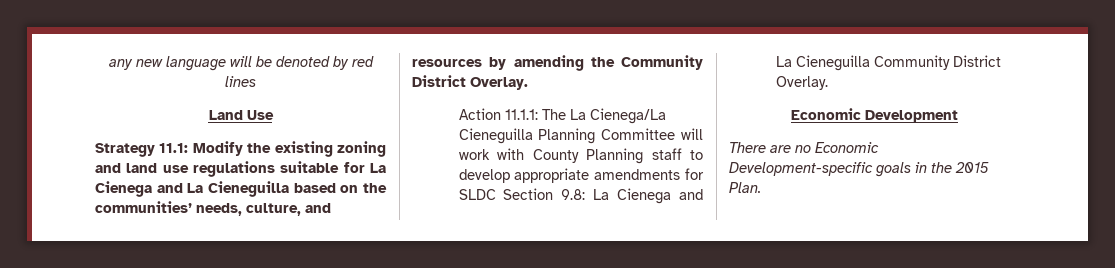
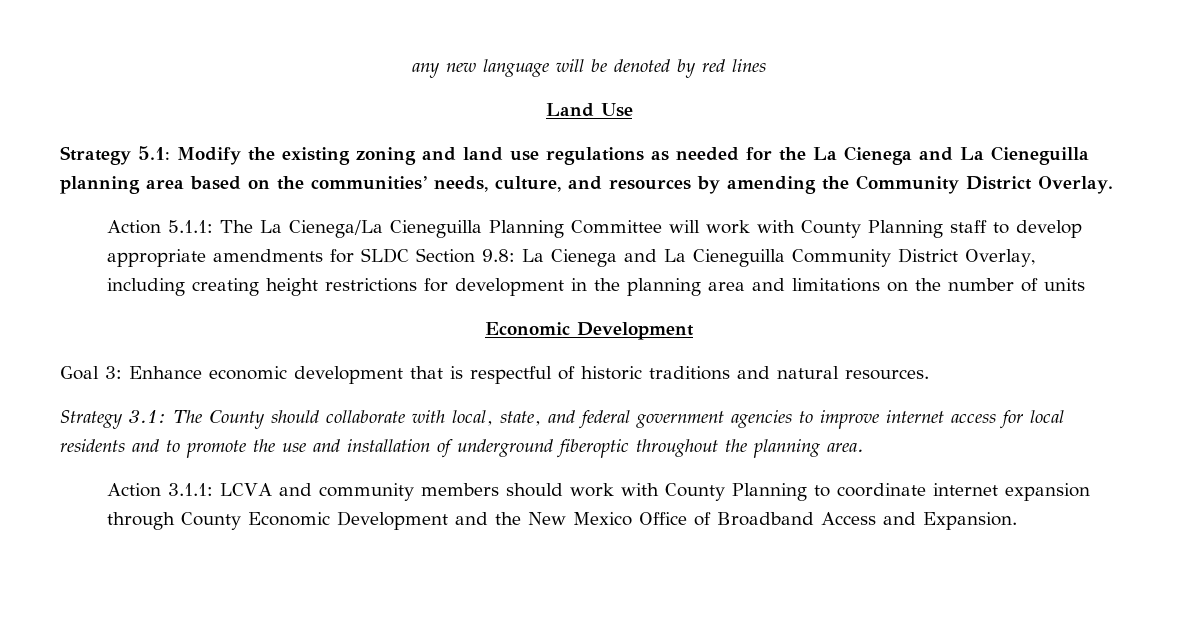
[159,143,189,153] 11.1: -> [138,146,170,160] 5.1:
[280,161,386,173] [95,181,289,197] suitable for La Cienega and La Cieneguilla -> [651,146,1089,165] [60,176,184,194] as needed for the La Cienega and La Cieneguilla planning area
[504,109,538,120] 11.1.1: -> [167,220,213,233] 5.1.1:
[775,76,828,90] [791,108,958,123] [729,142,879,153] [729,162,989,177] [729,182,761,193] Overlay. // Economic Development // There are no Economic Development-specific goals in the 2015 Plan. -> [964,249,1035,267] [106,278,1085,296] [485,322,694,340] [60,366,929,384] [60,410,1064,429] [60,439,864,458] [106,483,1090,501] [106,511,1017,530] Overlay, including creating height restrictions for development in the planning area and limitations on the number of units // Economic Development // Goal 3: Enhance economic development that is respectful of historic traditions and natural resources. // Strategy 3.1: The County should collaborate with local, state, and federal government agencies to improve internet access for local residents and to promote the use and installation of underground fiberoptic throughout the planning area. // Action 3.1.1: LCVA and community members should work with County Planning to coordinate internet expansion through County Economic Development and the New Mexico Office of Broadband Access and Expansion.

